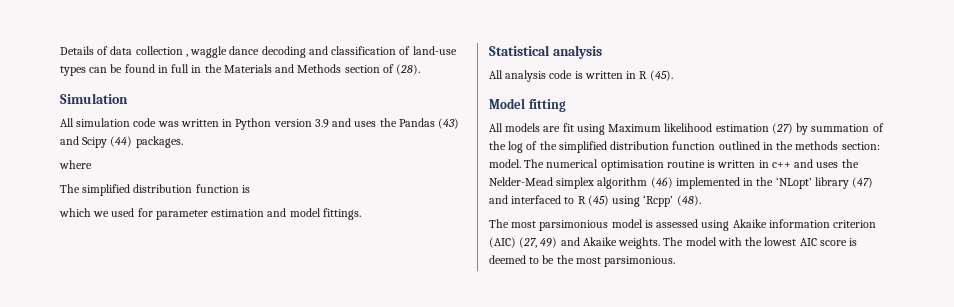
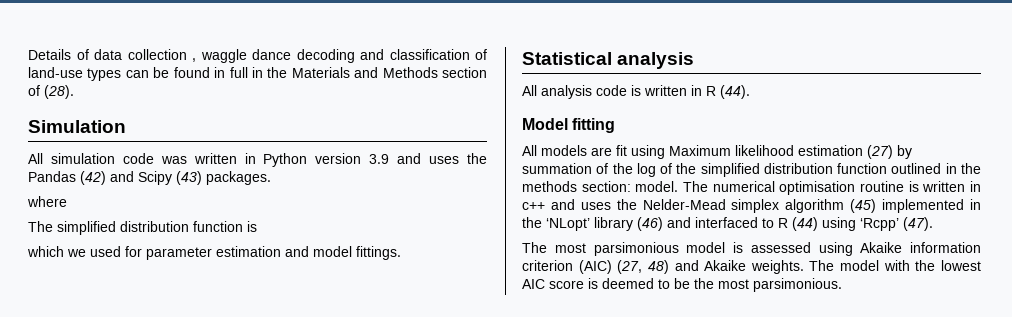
[438,118,460,129] (43) -> [80,171,106,185] (42)
[110,136,133,147] (44) -> [176,171,202,185] (43)
[649,70,673,81] (45). -> [720,85,750,99] (44).
[650,177,673,188] (46) -> [850,199,877,213] (45)
[852,177,874,188] (47) -> [637,217,663,231] (46)
[587,195,609,206] (45) -> [792,217,818,231] (44)
[676,195,701,206] (48). -> [903,217,933,231] (47).
[540,237,558,248] 49) -> [647,260,669,274] 48)

